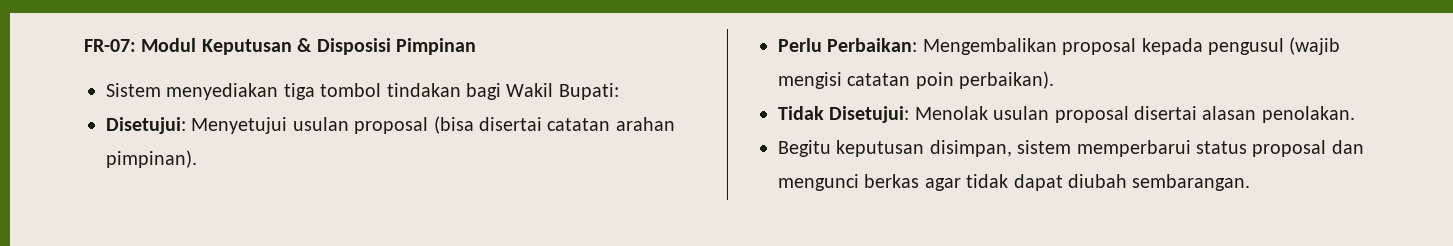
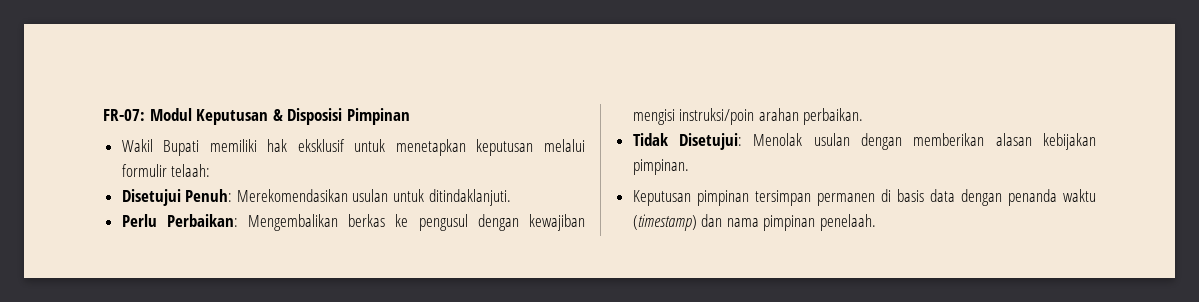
[106,83,619,100] [106,116,675,134] [106,150,197,168] [778,37,1341,55] [778,71,1055,89] [778,106,1355,123] [778,140,1364,157] [778,174,1251,191] Sistem menyediakan tiga tombol tindakan bagi Wakil Bupati: // Disetujui: Menyetujui usulan proposal (bisa disertai catatan arahan pimpinan). // Perlu Perbaikan: Mengembalikan proposal kepada pengusul (wajib mengisi catatan poin perbaikan). // Tidak Disetujui: Menolak usulan proposal disertai alasan penolakan. // Begitu keputusan disimpan, sistem memperbarui status proposal dan mengunci berkas agar tidak dapat diubah sembarangan. -> [121,139,585,156] [121,164,211,177] [121,189,511,206] [121,214,586,231] [632,108,864,125] [632,133,1096,150] [632,159,689,175] [632,189,1097,206] [632,214,877,231] Wakil Bupati memiliki hak eksklusif untuk menetapkan keputusan melalui formulir telaah: // Disetujui Penuh: Merekomendasikan usulan untuk ditindaklanjuti. // Perlu Perbaikan: Mengembalikan berkas ke pengusul dengan kewajiban mengisi instruksi/poin arahan perbaikan. // Tidak Disetujui: Menolak usulan dengan memberikan alasan kebijakan pimpinan. // Keputusan pimpinan tersimpan permanen di basis data dengan penanda waktu (timestamp) dan nama pimpinan penelaah.

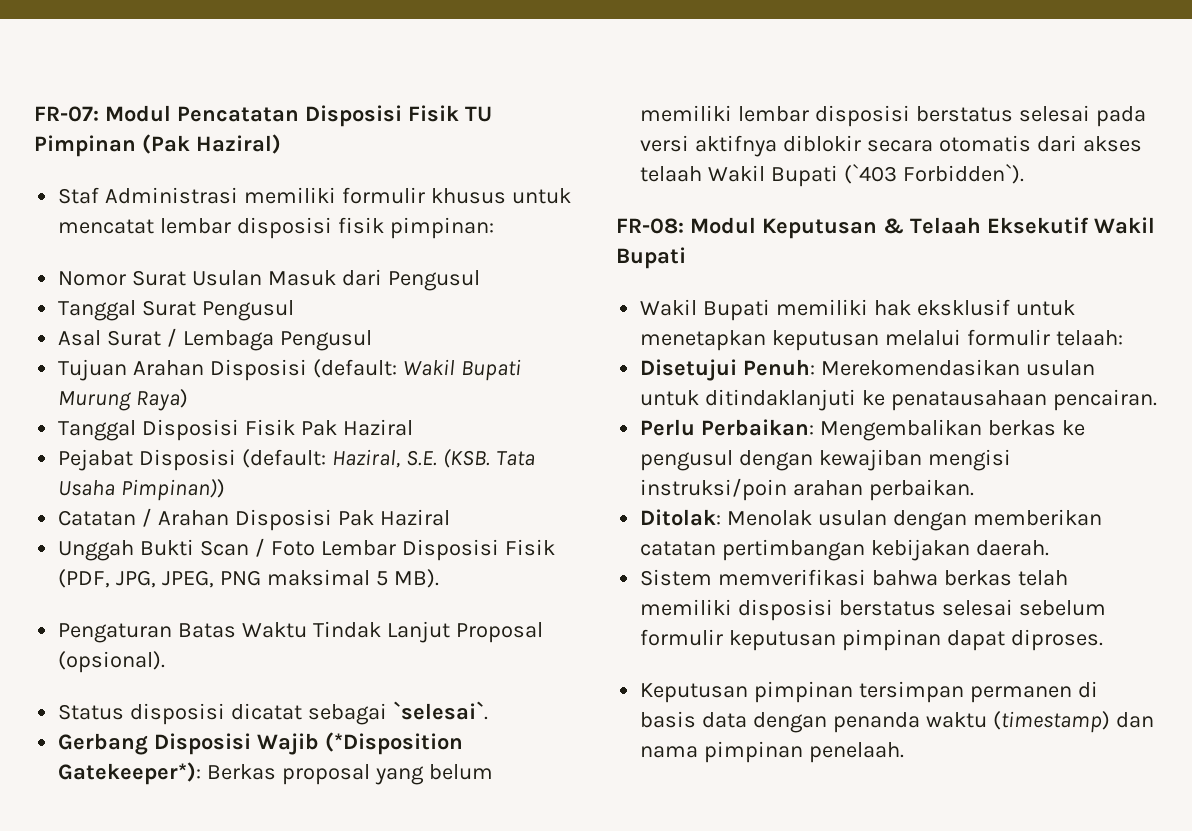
[196,108,410,125] Keputusan & Disposisi Pimpinan -> [176,105,492,127] [34,134,281,157] [58,187,571,204] [58,217,494,239] [58,269,480,291] [58,300,295,321] [58,328,372,351] [58,359,521,381] [58,389,189,411] [58,419,413,441] [58,448,535,471] [58,478,226,501] [58,508,450,531] [58,538,555,561] [58,569,439,588] [58,621,543,643] [58,651,166,673] [58,701,488,725] [58,732,464,755] [58,762,493,785] [640,105,1146,127] [640,135,1142,157] [640,164,1024,187] [616,217,1155,239] [616,247,686,269] Pencatatan Disposisi Fisik TU Pimpinan (Pak Haziral) // Staf Administrasi memiliki formulir khusus untuk mencatat lembar disposisi fisik pimpinan: // Nomor Surat Usulan Masuk dari Pengusul // Tanggal Surat Pengusul // Asal Surat / Lembaga Pengusul // Tujuan Arahan Disposisi (default: Wakil Bupati Murung Raya) // Tanggal Disposisi Fisik Pak Haziral // Pejabat Disposisi (default: Haziral, S.E. (KSB. Tata Usaha Pimpinan)) // Catatan / Arahan Disposisi Pak Haziral // Unggah Bukti Scan / Foto Lembar Disposisi Fisik (PDF, JPG, JPEG, PNG maksimal 5 MB). // Pengaturan Batas Waktu Tindak Lanjut Proposal (opsional). // Status disposisi dicatat sebagai `selesai`. // Gerbang Disposisi Wajib (*Disposition Gatekeeper*): Berkas proposal yang belum memiliki lembar disposisi berstatus selesai pada versi aktifnya diblokir secara otomatis dari akses telaah Wakil Bupati (`403 Forbidden`). // FR-08: Modul Keputusan & Telaah Eksekutif Wakil Bupati
[428,189,511,206] ditindaklanjuti. -> [705,389,1157,411] ditindaklanjuti ke penatausahaan pencairan.
[632,133,743,150] Tidak Disetujui: -> [640,509,722,526] Ditolak:
[995,133,1096,150] [632,159,689,175] alasan kebijakan pimpinan. -> [640,539,1050,561] [640,569,1068,586] [640,599,1106,621] [640,629,1103,651] catatan pertimbangan kebijakan daerah. // Sistem memverifikasi bahwa berkas telah memiliki disposisi berstatus selesai sebelum formulir keputusan pimpinan dapat diproses.

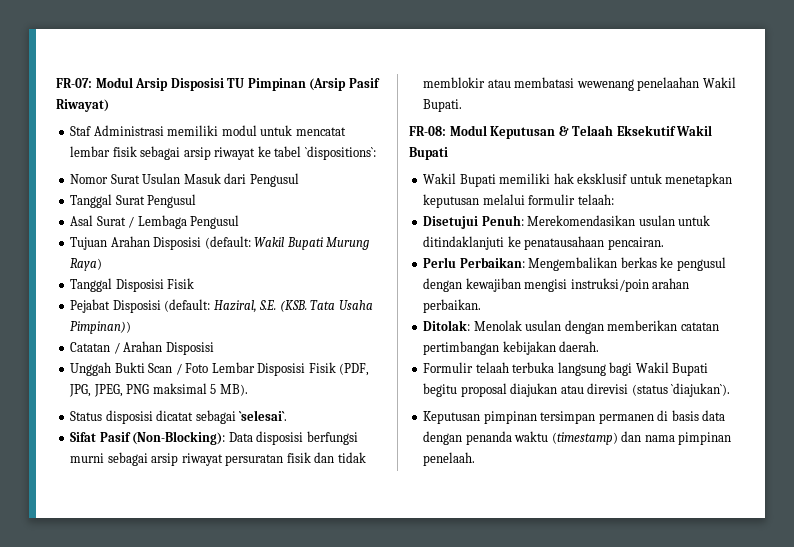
[176,105,492,127] [34,134,281,157] Pencatatan Disposisi Fisik TU Pimpinan (Pak Haziral) -> [135,78,380,91] [56,99,109,112] Arsip Disposisi TU Pimpinan (Arsip Pasif Riwayat)
[342,187,506,204] formulir khusus -> [221,125,257,136] modul
[237,217,494,239] disposisi fisik pimpinan: -> [112,146,376,160] fisik sebagai arsip riwayat ke tabel `dispositions`:
[301,419,413,436] Pak Haziral -> (195, 283) none
[337,509,450,526] Pak Haziral -> (214, 348) none
[58,621,543,643] [58,651,166,673] // Pengaturan Batas Waktu Tindak Lanjut Proposal (opsional). -> (248, 390) none
[58,732,464,755] [58,762,493,785] [640,105,1146,127] [640,135,1142,157] [640,164,1024,187] Gerbang Disposisi Wajib (*Disposition Gatekeeper*): Berkas proposal yang belum memiliki lembar disposisi berstatus selesai pada versi aktifnya diblokir secara otomatis dari akses telaah Wakil Bupati (`403 Forbidden`). -> [70,431,358,445] [70,452,366,466] [423,77,736,91] [423,99,463,112] Sifat Pasif (Non-Blocking): Data disposisi berfungsi murni sebagai arsip riwayat persuratan fisik dan tidak memblokir atau membatasi wewenang penelaahan Wakil Bupati.
[640,569,1068,586] [640,599,1106,621] [640,629,1103,651] Sistem memverifikasi bahwa berkas telah memiliki disposisi berstatus selesai sebelum formulir keputusan pimpinan dapat diproses. -> [423,362,709,376] [423,383,731,397] Formulir telaah terbuka langsung bagi Wakil Bupati begitu proposal diajukan atau direvisi (status `diajukan`).

